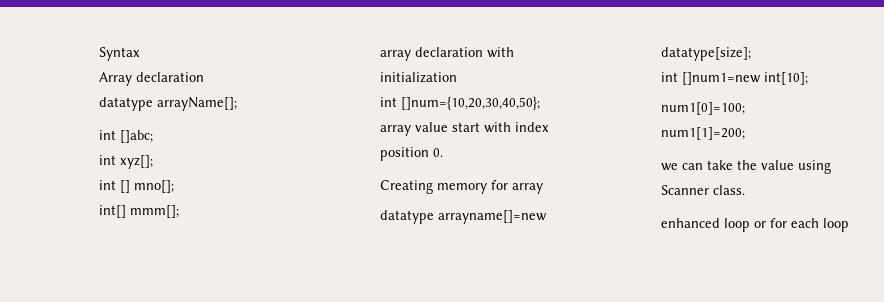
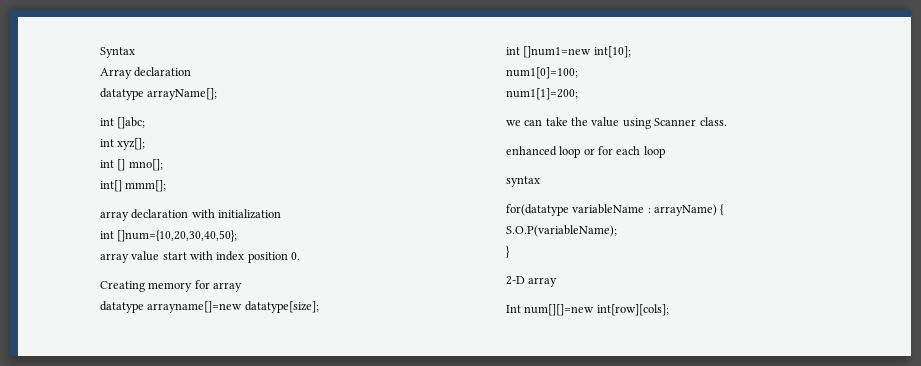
(849, 225) none -> [505,176,540,187] [505,204,725,216] [505,225,617,237] [505,246,510,258] [505,276,558,287] [505,304,669,316] // syntax // for(datatype variableName : arrayName) { // S.O.P(variableName); // } // 2-D array // Int num[][]=new int[row][cols];

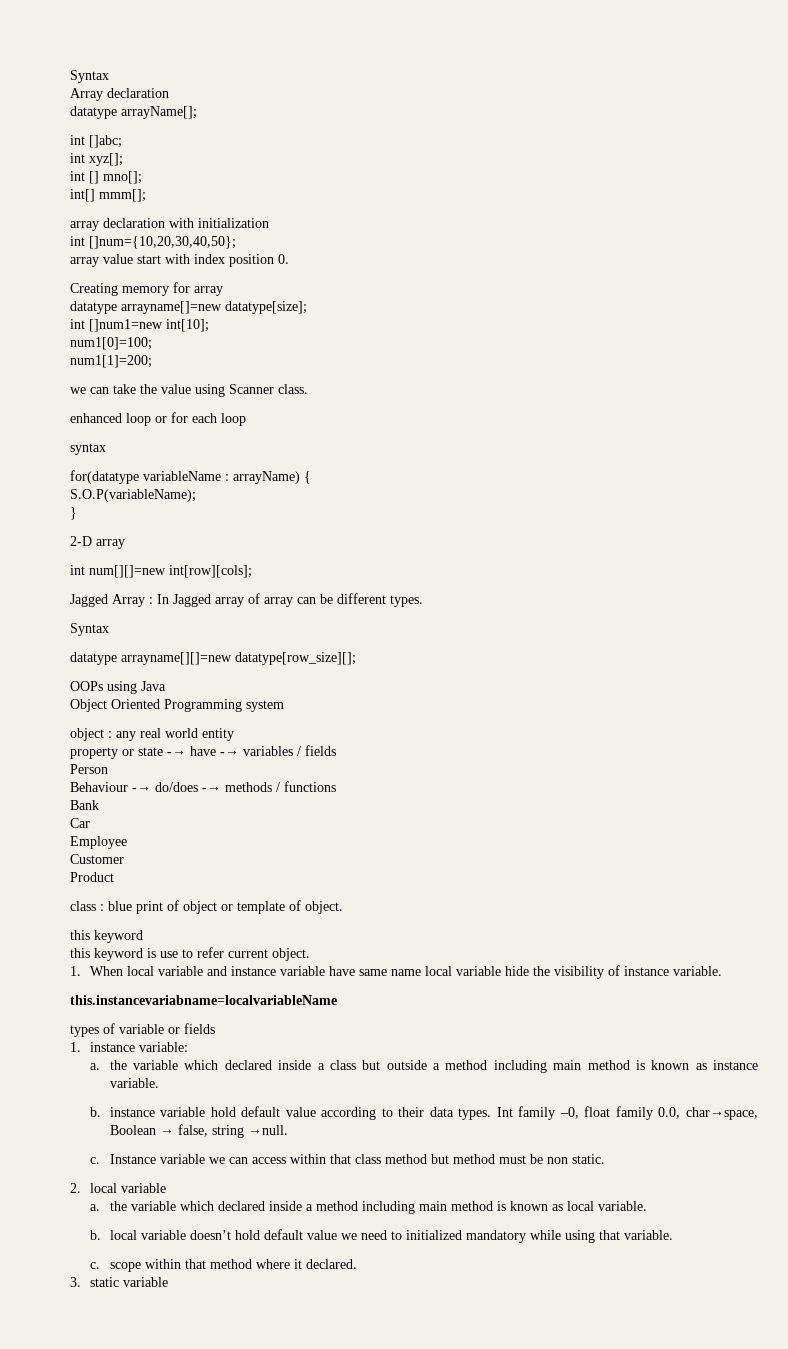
[505,305,521,313] Int -> [69,565,85,575] int
(669, 310) none -> [69,593,423,607] [69,623,109,636] [69,652,356,665] [69,681,166,694] [69,699,284,712] [69,728,234,741] [69,745,336,759] [69,764,108,774] [69,781,336,792] [69,800,99,810] [69,818,90,828] [69,836,127,849] [69,854,124,864] [69,872,114,882] [69,900,343,914] [69,930,143,943] [69,947,310,961] [69,965,722,979] [69,995,337,1005] [69,1023,215,1037] [69,1042,188,1052] [89,1060,759,1073] [109,1078,159,1088] [89,1106,759,1120] [109,1124,288,1138] [89,1154,605,1164] [69,1183,166,1193] [89,1201,647,1214] [89,1229,673,1243] [89,1259,357,1272] [69,1277,168,1287] // Jagged Array : In Jagged array of array can be different types. // Syntax // datatype arrayname[][]=new datatype[row_size][]; // OOPs using Java // Object Oriented Programming system // object : any real world entity // property or state -→ have -→ variables / fields // Person // Behaviour -→ do/does -→ methods / functions // Bank // Car // Employee // Customer // Product // class : blue print of object or template of object. // this keyword // this keyword is use to refer current object. // 1. When local variable and instance variable have same name local variable hide the visibility of instance variable. // this.instancevariabname=localvariableName // types of variable or fields // 1. instance variable: // a. the variable which declared inside a class but outside a method including main method is known as instance variable. // b. instance variable hold default value according to their data types. Int family –0, float family 0.0, char→space, Boolean → false, string →null. // c. Instance variable we can access within that class method but method must be non static. // 2. local variable // a. the variable which declared inside a method including main method is known as local variable. // b. local variable doesn’t hold default value we need to initialized mandatory while using that variable. // c. scope within that method where it declared. // 3. static variable

